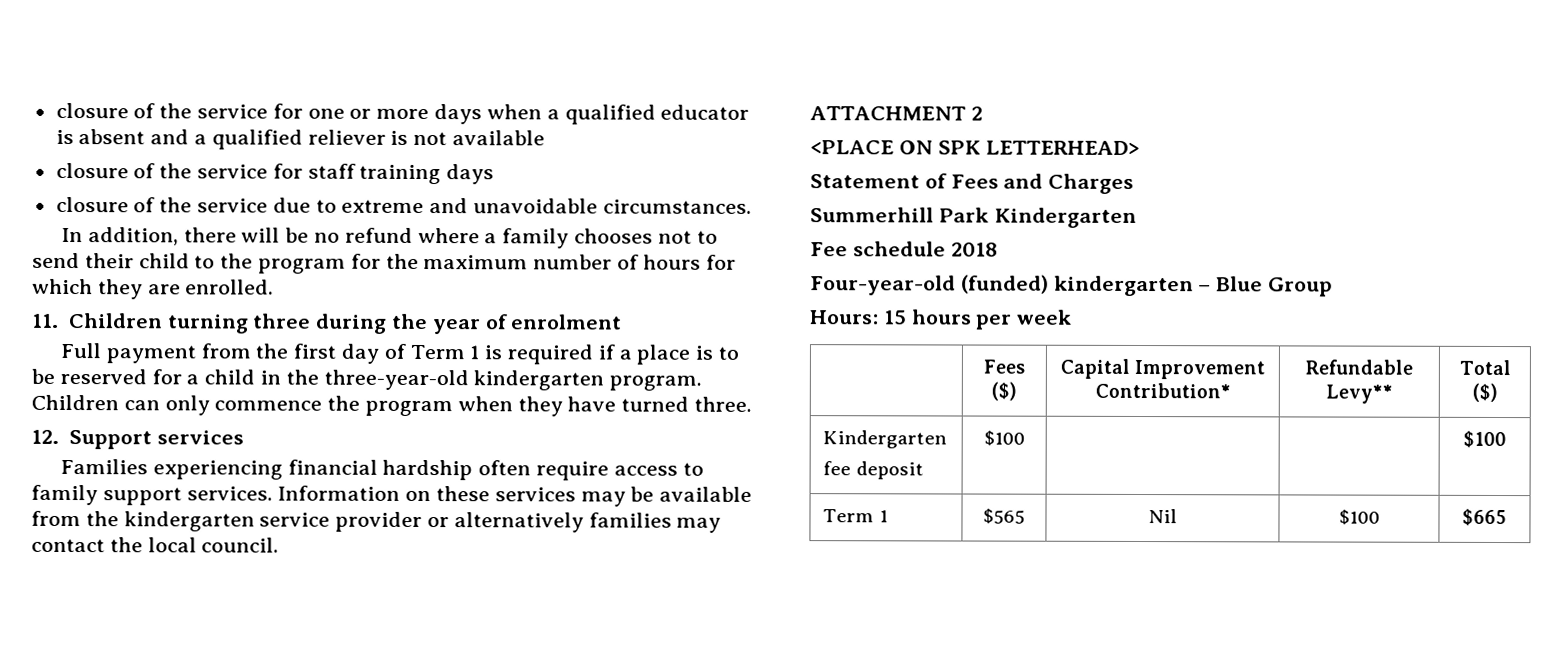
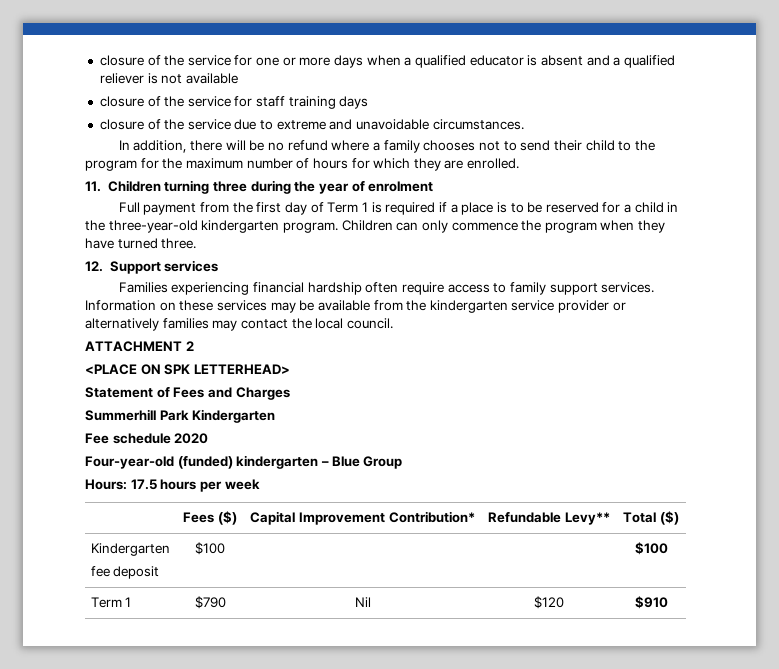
[950,242,998,257] 2018 -> [174,433,209,444] 2020
[883,310,907,325] 15 -> [130,479,157,490] 17.5
[983,508,1025,524] $565 -> [194,596,226,609] $790
[1338,509,1380,525] [1462,508,1507,527] $100 | $665 -> [534,596,564,609] [634,596,668,609] $120 | $910

